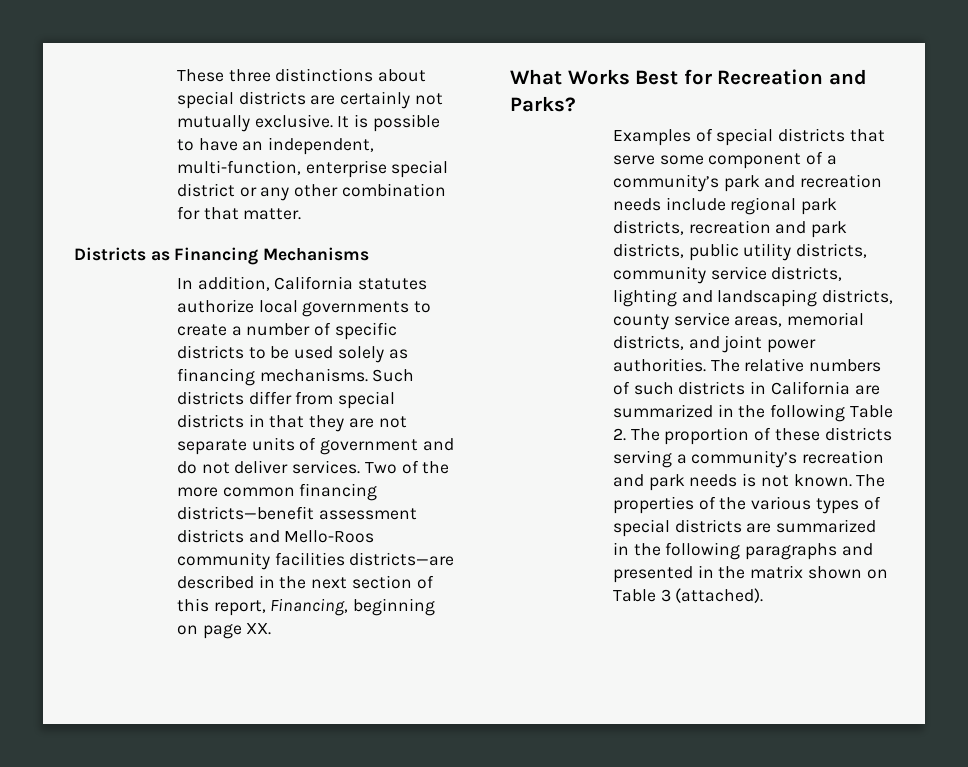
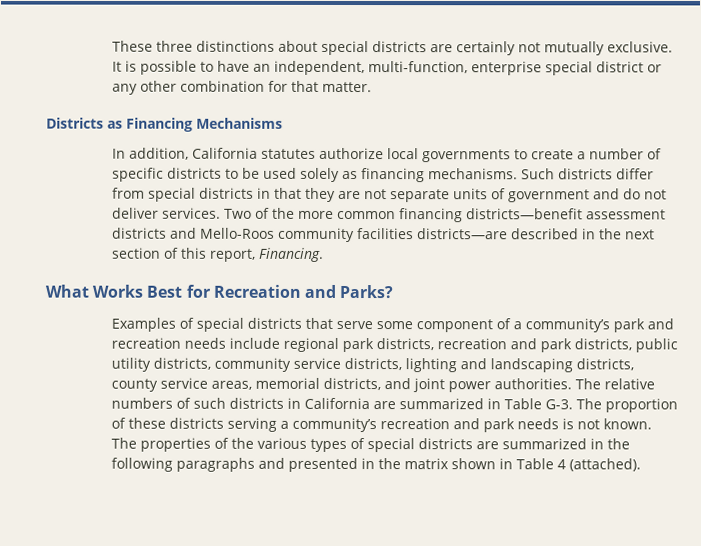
[270,598,436,616] [176,623,272,639] Financing, beginning on page XX. -> [259,247,325,262] Financing.
[738,404,893,422] [612,428,626,441] the following Table 2. -> [504,398,573,410] Table G-3.
[866,569,888,579] [612,589,671,602] on Table 3 -> [499,458,566,470] in Table 4

